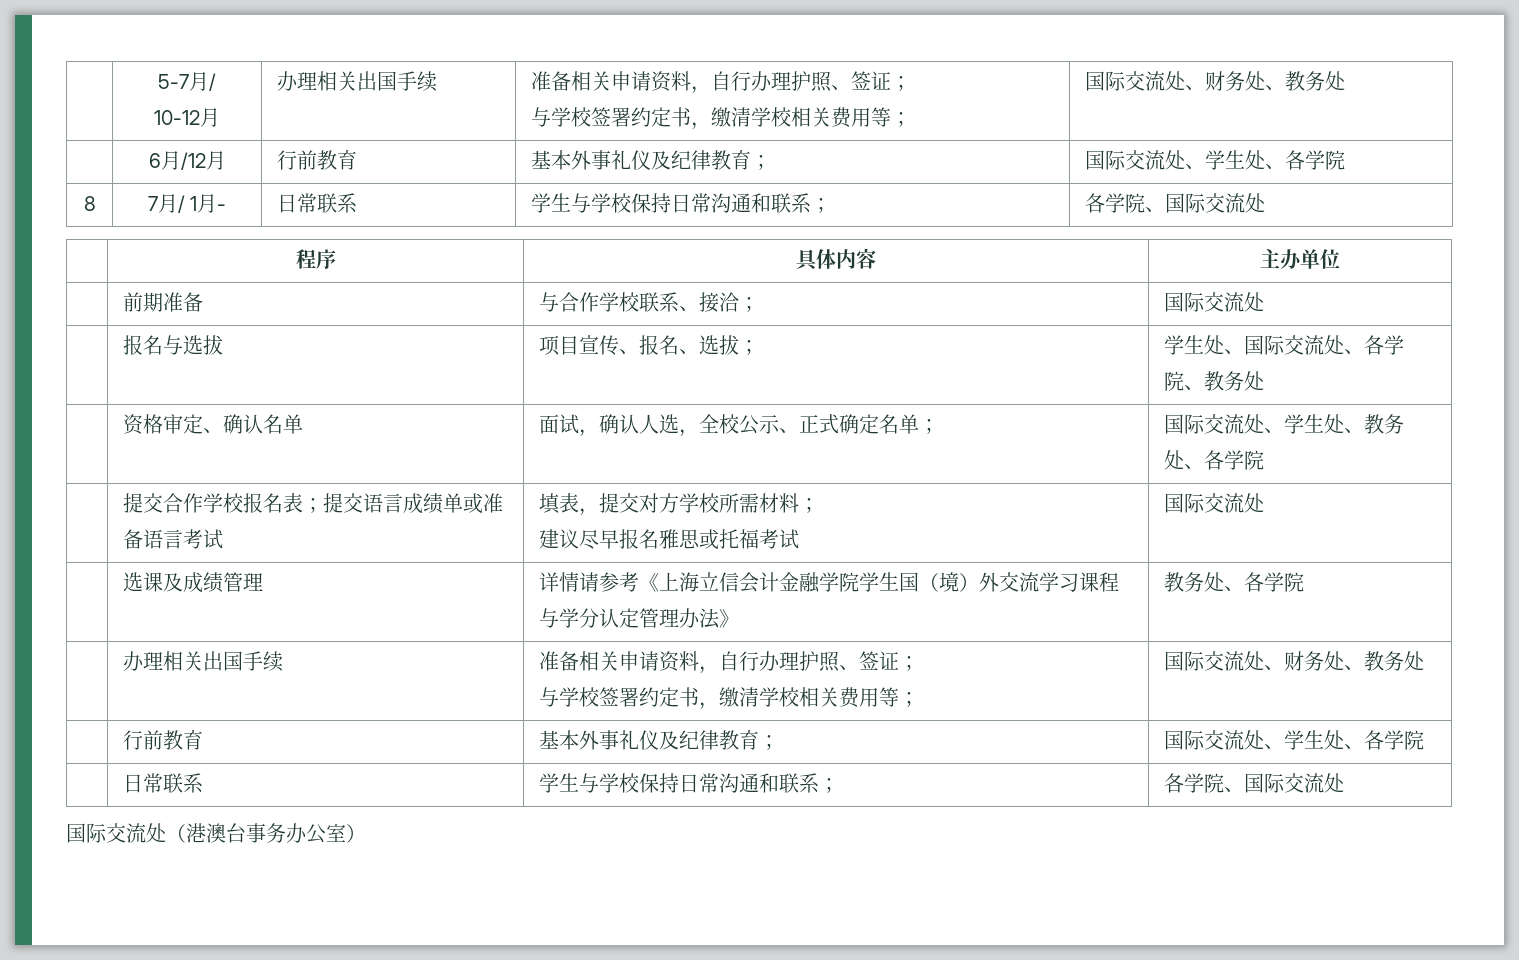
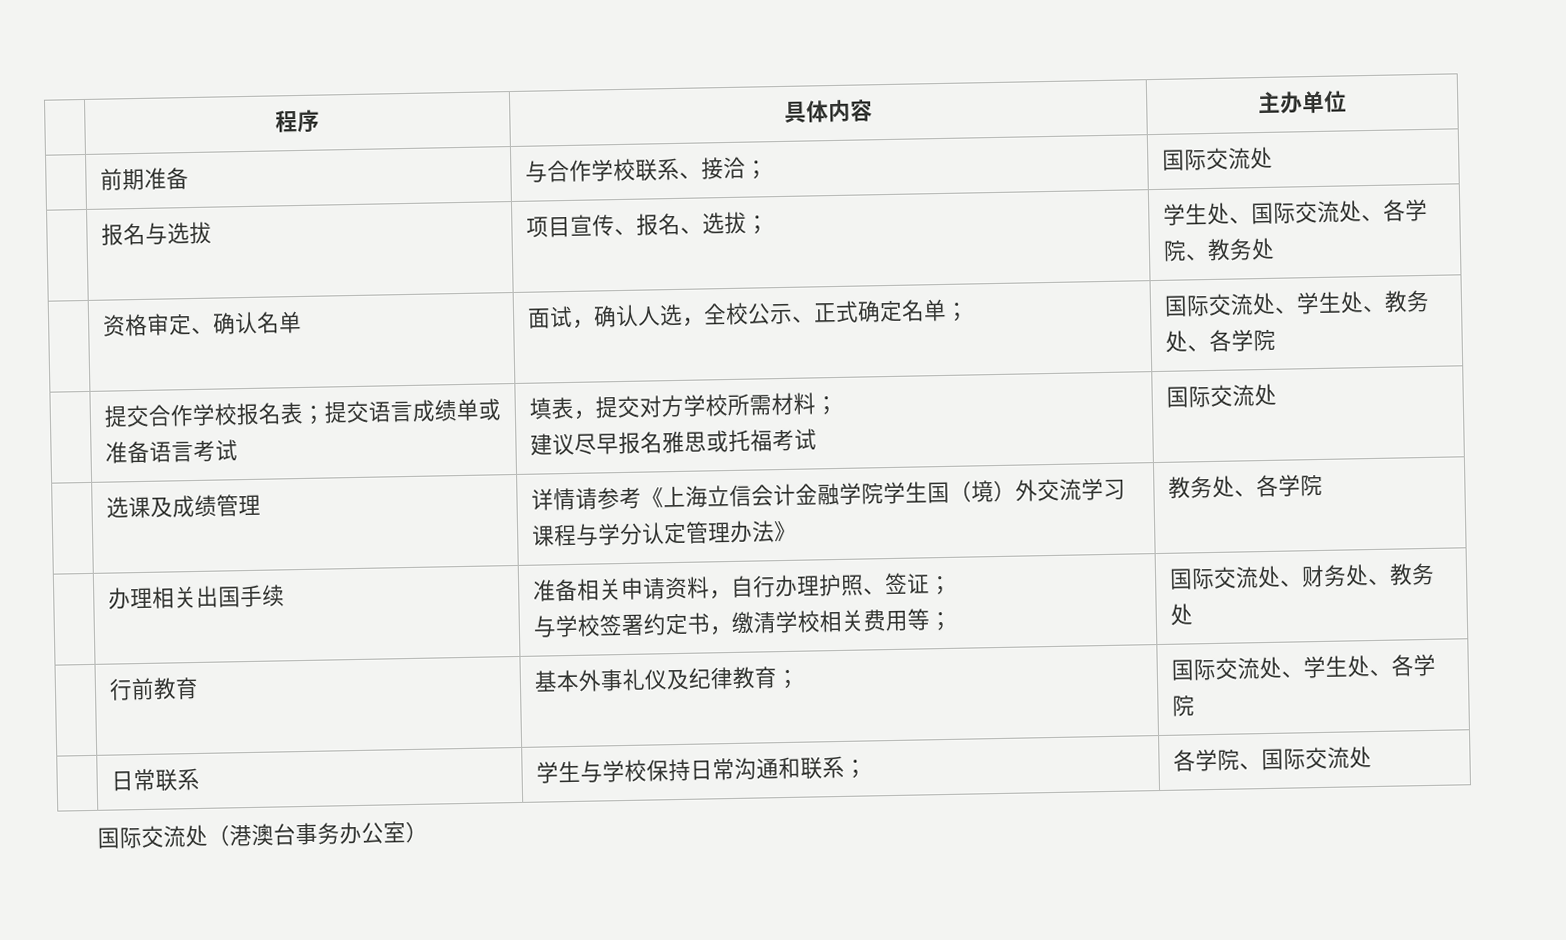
[158,72,216,91] [154,108,220,127] [276,71,437,92] [530,71,911,94] [530,107,911,130] [1084,71,1345,91] [148,151,226,170] [276,150,357,170] [530,150,771,170] [1084,150,1345,170] [83,196,96,211] [147,194,227,213] [276,193,357,213] [530,193,831,213] [1084,193,1265,213] | 5-7月/ // 10-12月 | 办理相关出国手续 | 准备相关申请资料，自行办理护照、签证； // 与学校签署约定书，缴清学校相关费用等； | 国际交流处、财务处、教务处 // | 6月/12月 | 行前教育 | 基本外事礼仪及纪律教育； | 国际交流处、学生处、各学院 // 8 | 7月/ 1月- | 日常联系 | 学生与学校保持日常沟通和联系； | 各学院、国际交流处 // -> (275, 121) none

